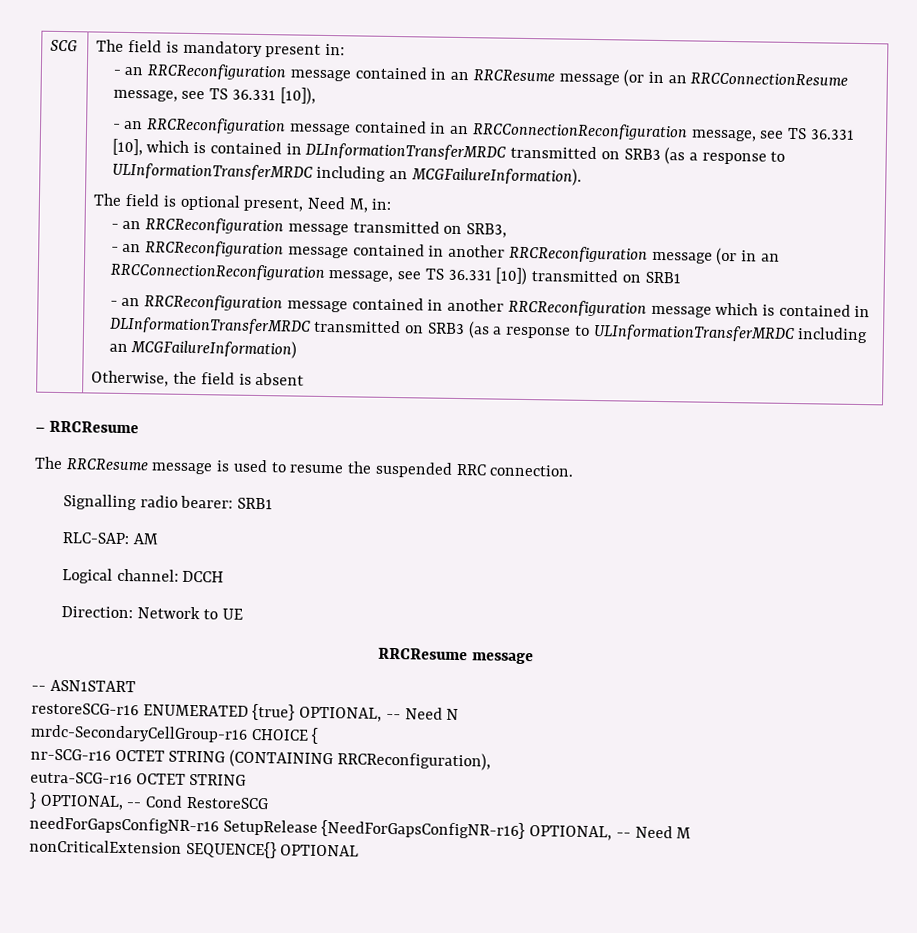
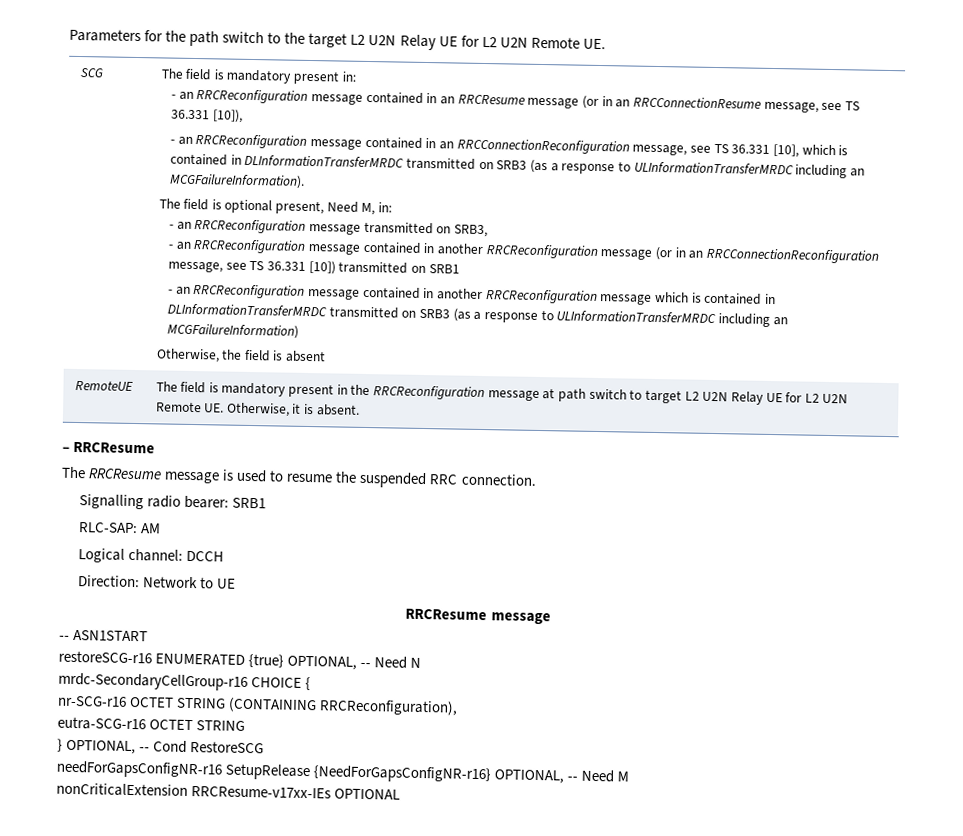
(50, 45) none -> [69,28,606,51] Parameters for the path switch to the target L2 U2N Relay UE for L2 U2N Remote UE. //
(305, 379) none -> [74,379,134,391] [155,381,849,405] [155,401,360,417] // RemoteUE | The field is mandatory present in the RRCReconfiguration message at path switch to target L2 U2N Relay UE for L2 U2N Remote UE. Otherwise, it is absent.
[185,840,277,859] SEQUENCE{} -> [191,786,332,799] RRCResume-v17xx-IEs

